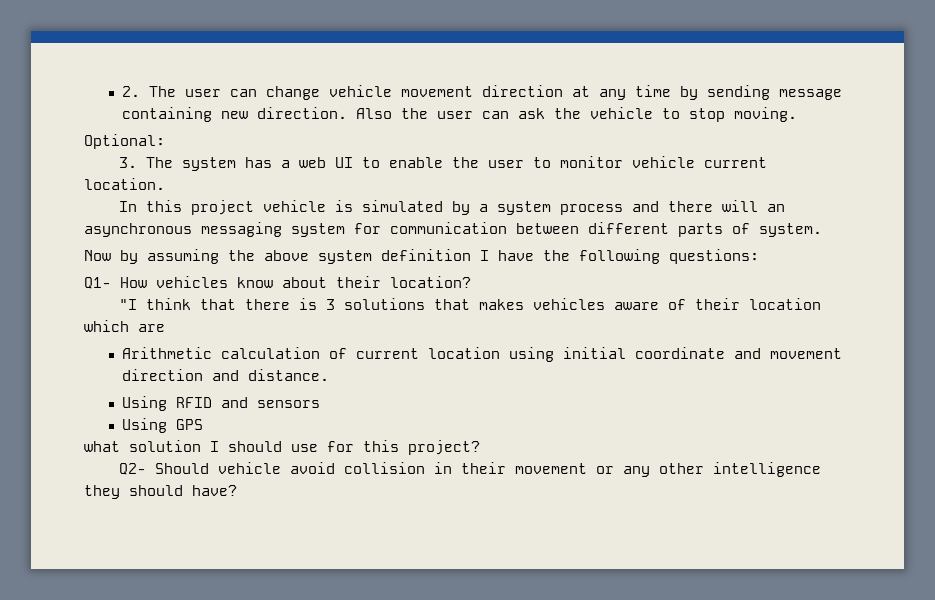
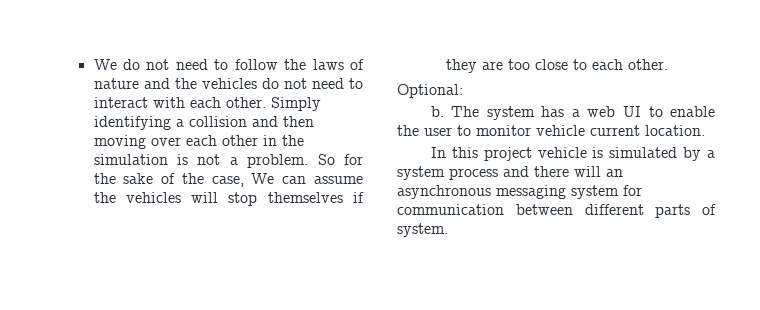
[122,85,843,100] [122,107,798,122] 2. The user can change vehicle movement direction at any time by sending message containing new direction. Also the user can ask the vehicle to stop moving. -> [93,59,364,70] [93,78,364,89] [93,97,321,111] [93,116,314,130] [93,135,304,149] [93,154,363,168] [93,173,363,187] [93,192,364,206] [445,59,668,73] We do not need to follow the laws of nature and the vehicles do not need to interact with each other. Simply identifying a collision and then moving over each other in the simulation is not a problem. So for the sake of the case, We can assume the vehicles will stop themselves if they are too close to each other.
[119,157,138,168] 3. -> [430,106,444,117] b.
[84,249,759,264] [84,276,471,289] [119,298,822,310] [84,320,165,332] [122,347,843,362] [122,369,330,381] [122,396,321,411] [122,418,204,433] [84,440,480,455] [119,462,822,477] [84,485,237,499] // Now by assuming the above system definition I have the following questions: // Q1- How vehicles know about their location? // "I think that there is 3 solutions that makes vehicles aware of their location which are // Arithmetic calculation of current location using initial coordinate and movement direction and distance. // Using RFID and sensors // Using GPS // what solution I should use for this project? // Q2- Should vehicle avoid collision in their movement or any other intelligence they should have? -> (448, 230) none

